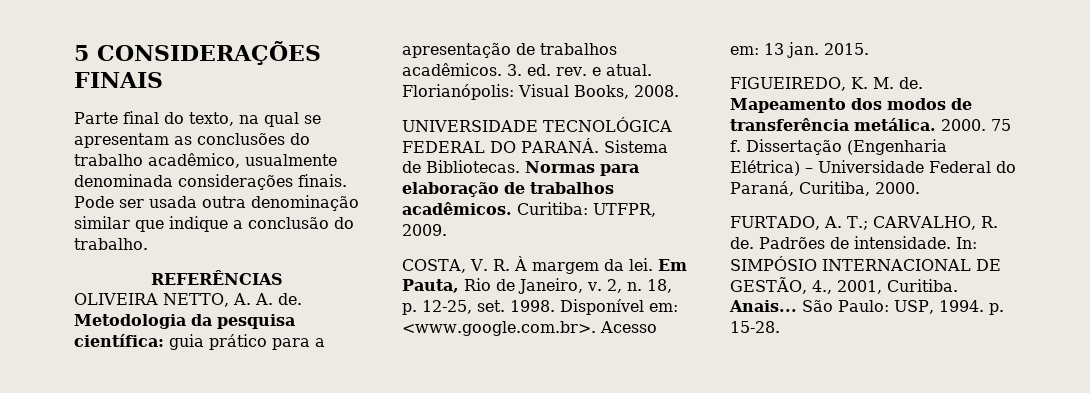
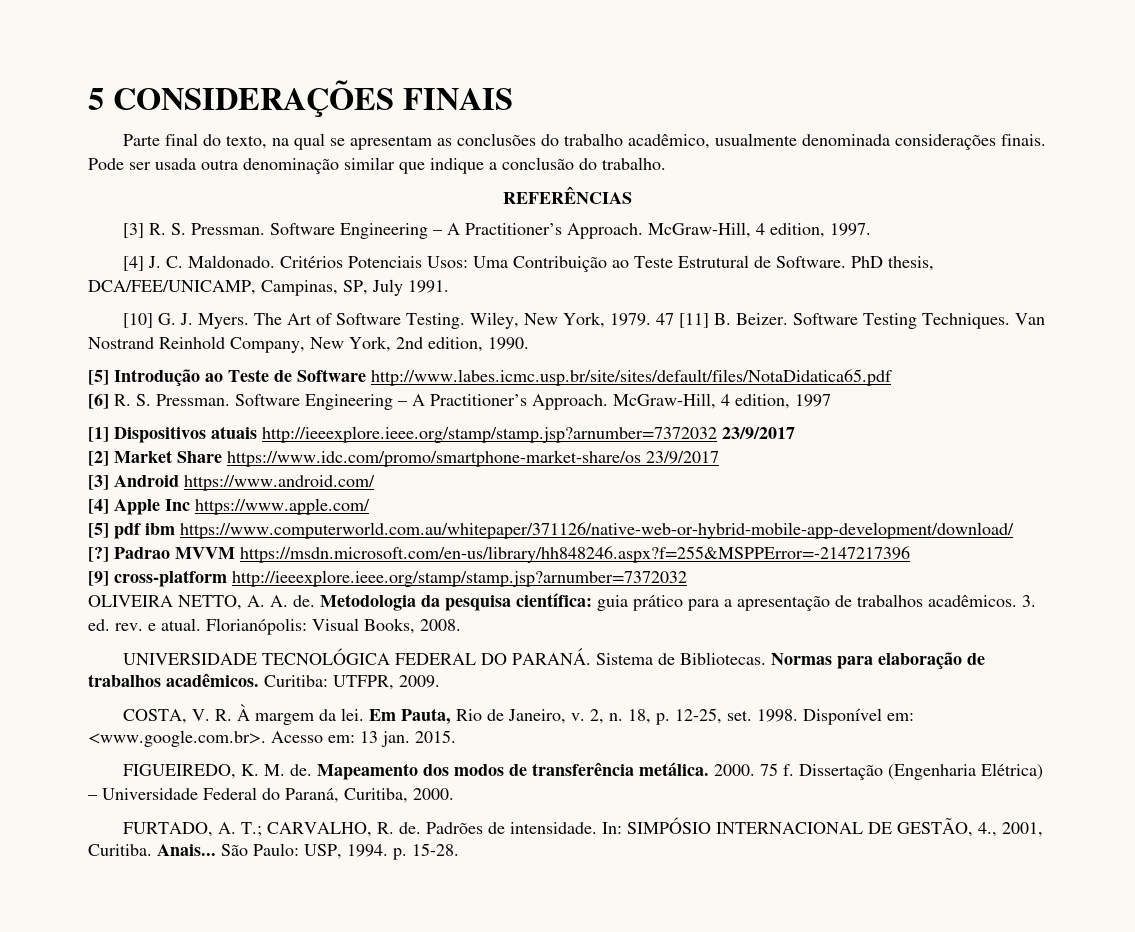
(283, 277) none -> [122,222,871,239] [122,255,934,272] [88,279,449,296] [122,312,1045,329] [88,336,529,353] [88,369,892,386] [88,393,831,410] [88,426,795,443] [88,450,719,467] [88,475,375,491] [88,498,370,515] [88,522,1014,539] [88,546,910,563] [88,570,687,587] // [3] R. S. Pressman. Software Engineering – A Practitioner’s Approach. McGraw-Hill, 4 edition, 1997. // [4] J. C. Maldonado. Critérios Potenciais Usos: Uma Contribuição ao Teste Estrutural de Software. PhD thesis, DCA/FEE/UNICAMP, Campinas, SP, July 1991. // [10] G. J. Myers. The Art of Software Testing. Wiley, New York, 1979. 47 [11] B. Beizer. Software Testing Techniques. Van Nostrand Reinhold Company, New York, 2nd edition, 1990. // [5] Introdução ao Teste de Software http://www.labes.icmc.usp.br/site/sites/default/files/NotaDidatica65.pdf // [6] R. S. Pressman. Software Engineering – A Practitioner’s Approach. McGraw-Hill, 4 edition, 1997 // [1] Dispositivos atuais http://ieeexplore.ieee.org/stamp/stamp.jsp?arnumber=7372032 23/9/2017 // [2] Market Share https://www.idc.com/promo/smartphone-market-share/os 23/9/2017 // [3] Android https://www.android.com/ // [4] Apple Inc https://www.apple.com/ // [5] pdf ibm https://www.computerworld.com.au/whitepaper/371126/native-web-or-hybrid-mobile-app-development/download/ // [?] Padrao MVVM https://msdn.microsoft.com/en-us/library/hh848246.aspx?f=255&MSPPError=-2147217396 // [9] cross-platform http://ieeexplore.ieee.org/stamp/stamp.jsp?arnumber=7372032

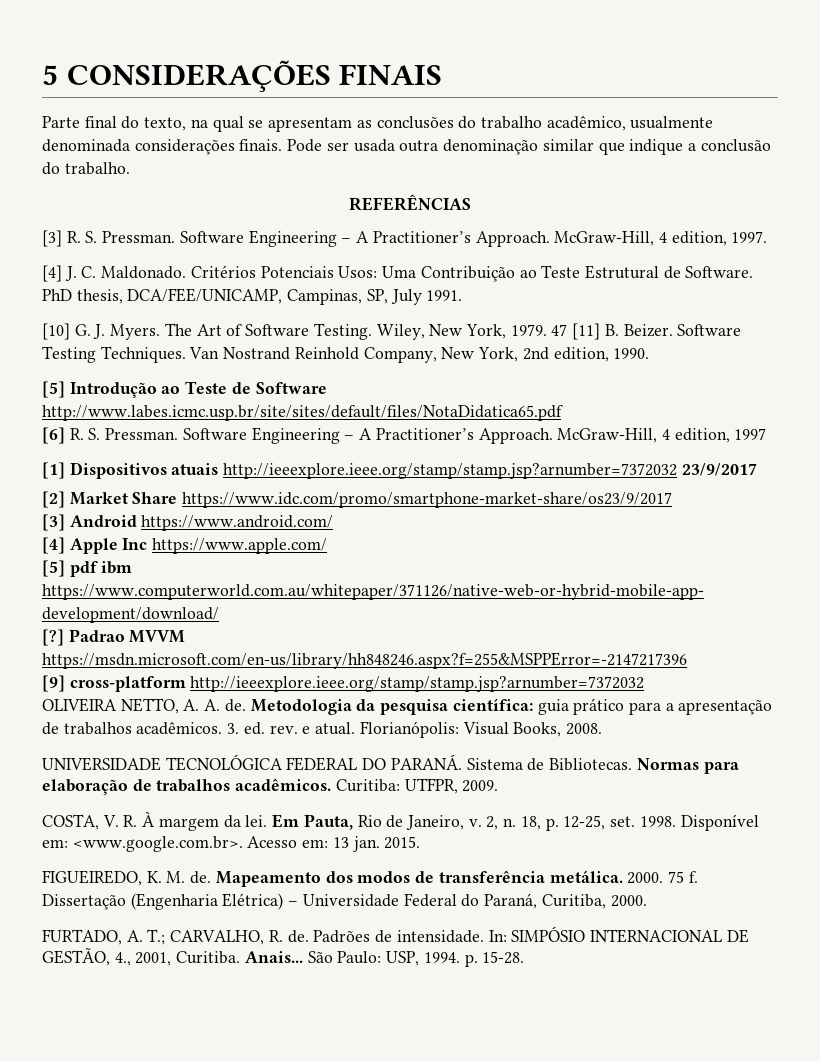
[227,450,719,467] https://www.idc.com/promo/smartphone-market-share/os 23/9/2017 -> [182,492,673,508] https://www.idc.com/promo/smartphone-market-share/os23/9/2017

